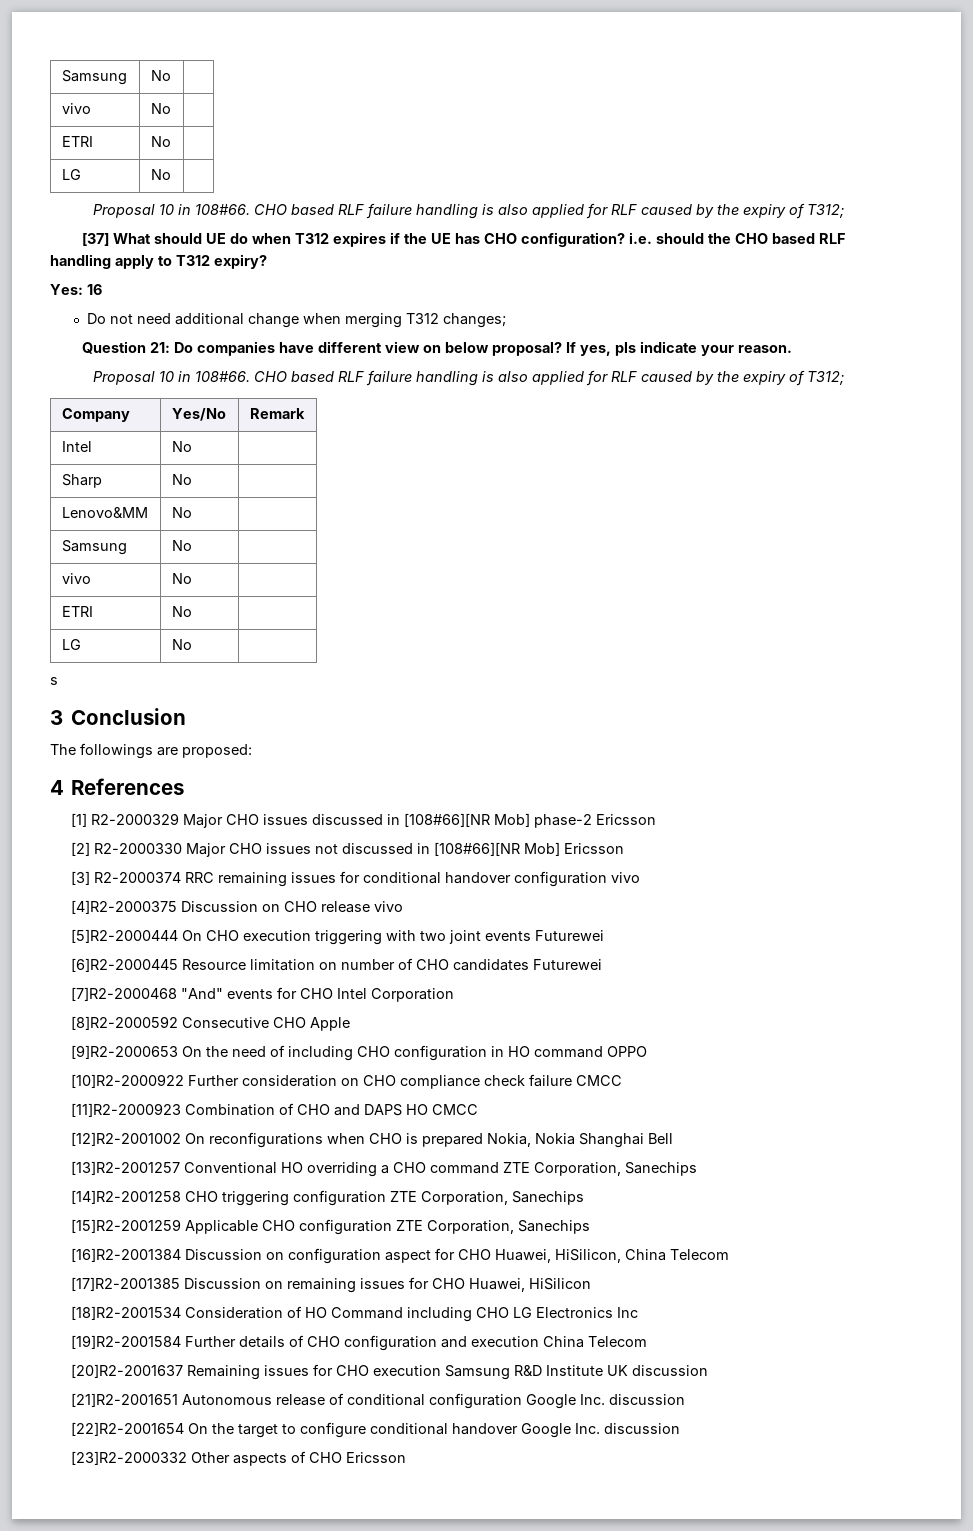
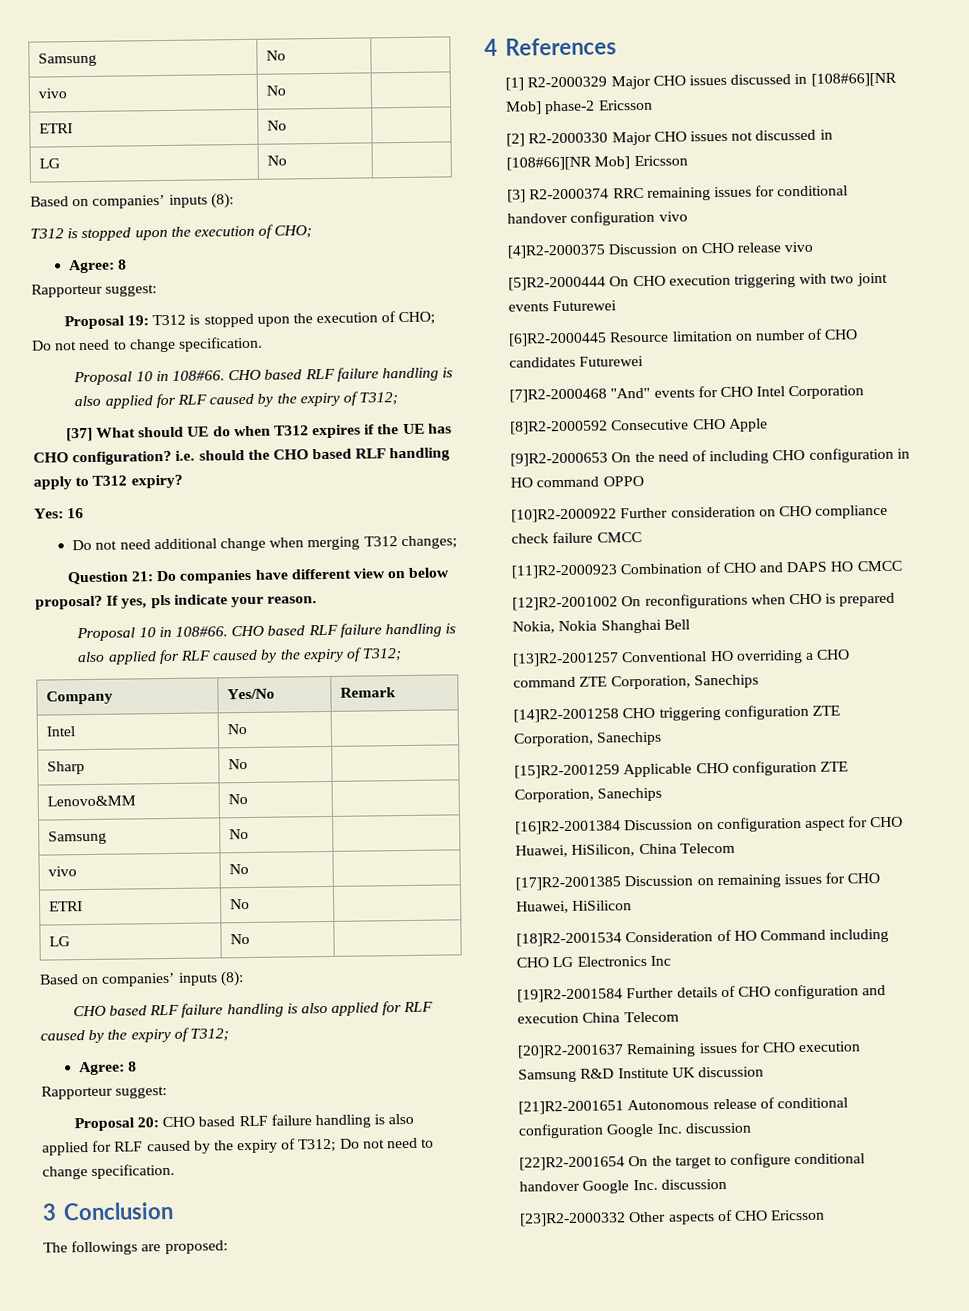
[61,70,127,85] [150,70,171,81] [61,103,91,114] [150,103,171,114] [61,136,93,147] [150,136,171,147] [61,169,81,180] [150,169,171,180] Samsung | No | // vivo | No | // ETRI | No | // LG | No | -> [37,52,97,67] [265,50,286,61] [37,88,67,99] [265,85,286,96] [38,123,73,134] [266,120,287,131] [38,158,60,169] [266,155,287,166] [30,193,234,209] [30,224,313,242] [68,259,128,274] [31,283,158,298] [63,311,436,330] [32,336,263,353] Samsung | No | // vivo | No | // ETRI | No | // LG | No | // Based on companies’ inputs (8): // T312 is stopped upon the execution of CHO; // Agree: 8 // Rapporteur suggest: // Proposal 19: T312 is stopped upon the execution of CHO; Do not need to change specification.
[50,677,58,685] s -> [39,971,244,987] [72,1001,434,1018] [40,1027,229,1044] [79,1061,138,1076] [41,1085,168,1100] [73,1113,415,1132] [42,1137,435,1156] [42,1163,176,1180] Based on companies’ inputs (8): // CHO based RLF failure handling is also applied for RLF caused by the expiry of T312; // Agree: 8 // Rapporteur suggest: // Proposal 20: CHO based RLF failure handling is also applied for RLF caused by the expiry of T312; Do not need to change specification.

